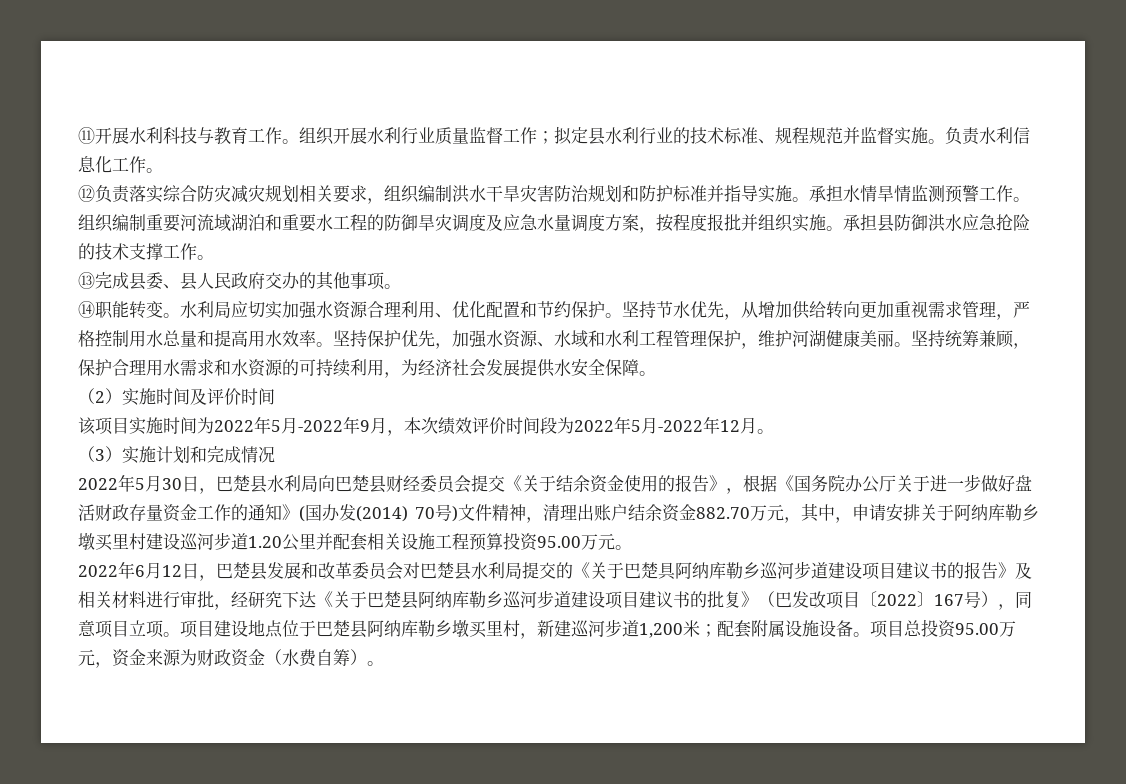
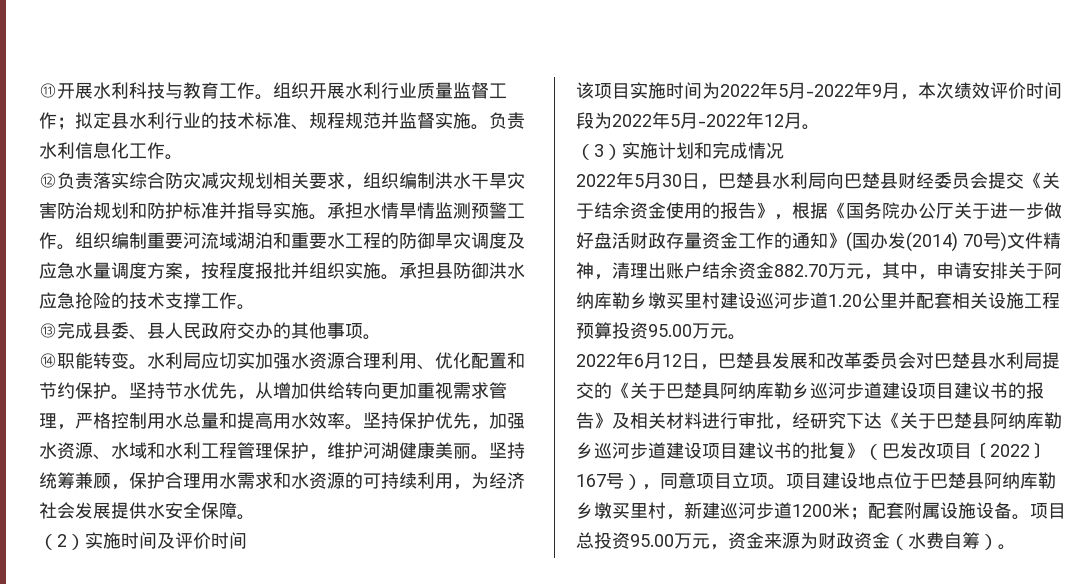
[639,623,683,638] 1,200 -> [792,504,832,517] 1200

